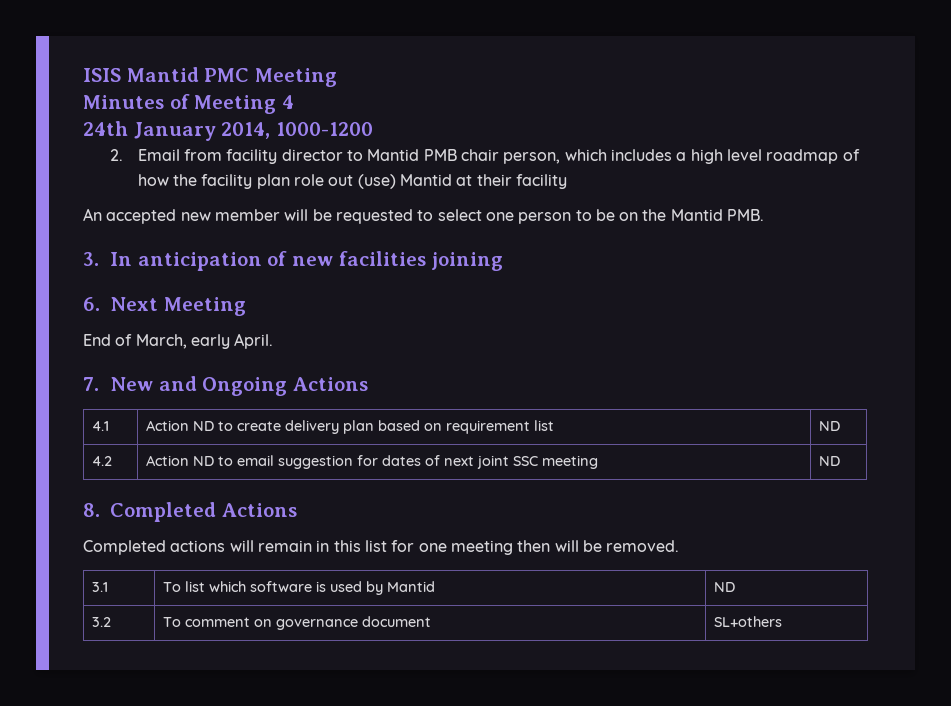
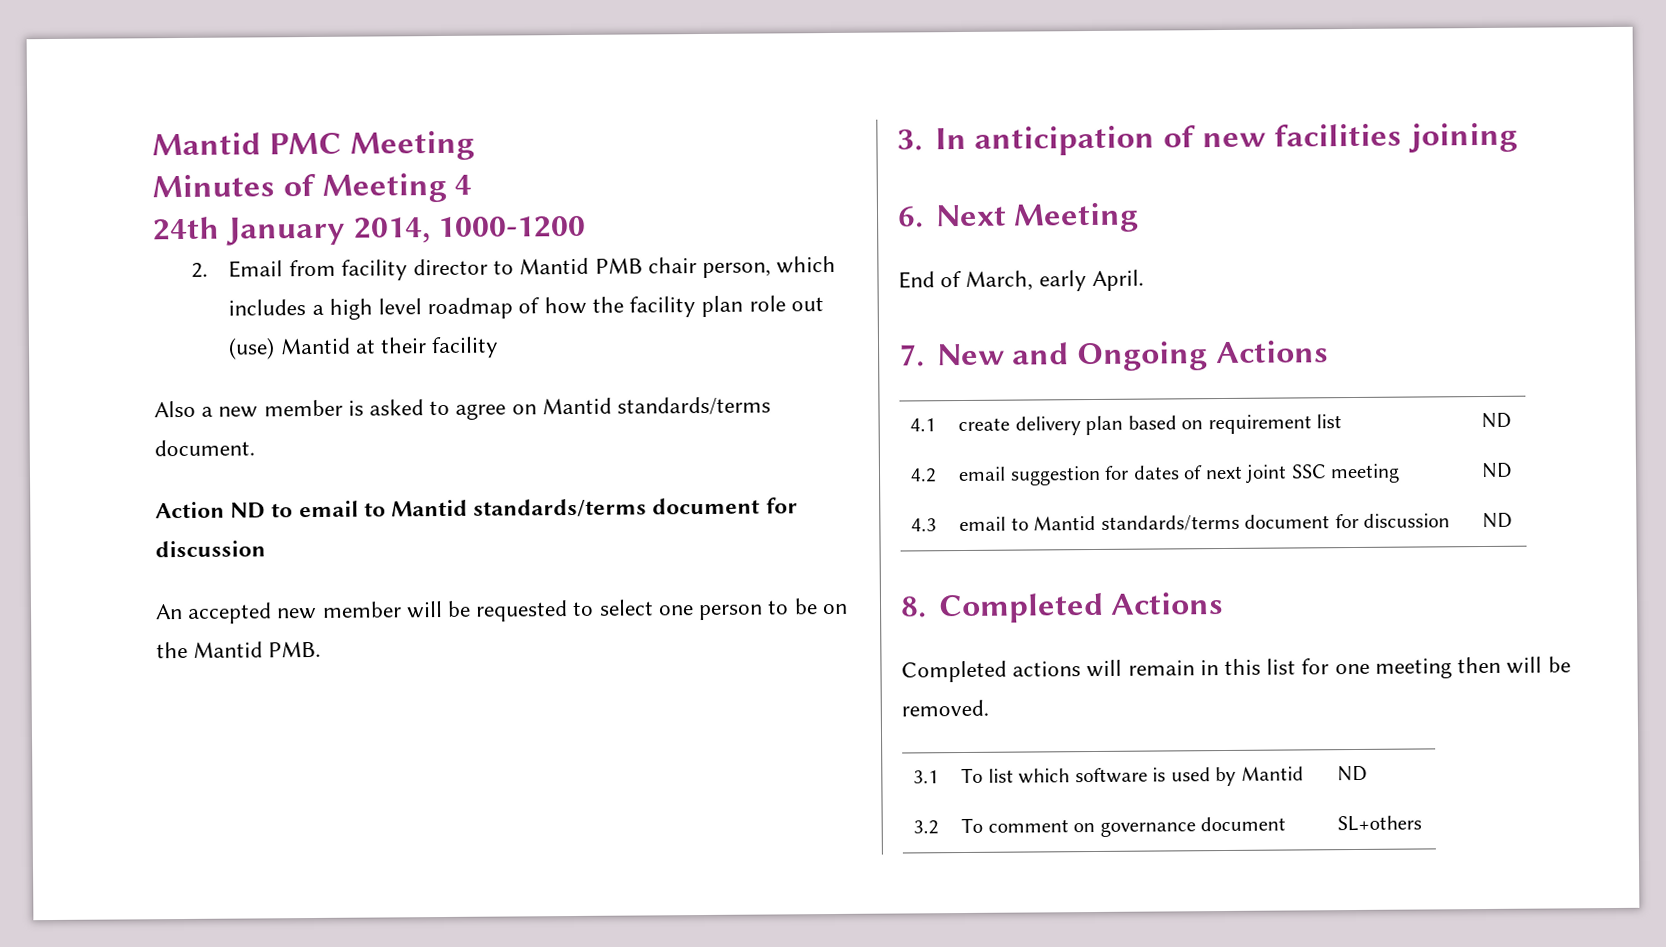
[83,68,121,82] ISIS -> (152, 144) none
(567, 181) none -> [154,396,772,420] [154,439,255,457] [155,497,798,519] [155,540,266,558] // Also a new member is asked to agree on Mantid standards/terms document. // Action ND to email to Mantid standards/terms document for discussion
[146,420,234,431] Action ND to -> (937, 425) none
[146,455,234,466] Action ND to -> (938, 475) none
(841, 461) none -> [911,518,938,532] [959,513,1451,532] [1482,512,1514,529] // 4.3 | email to Mantid standards/terms document for discussion | ND

